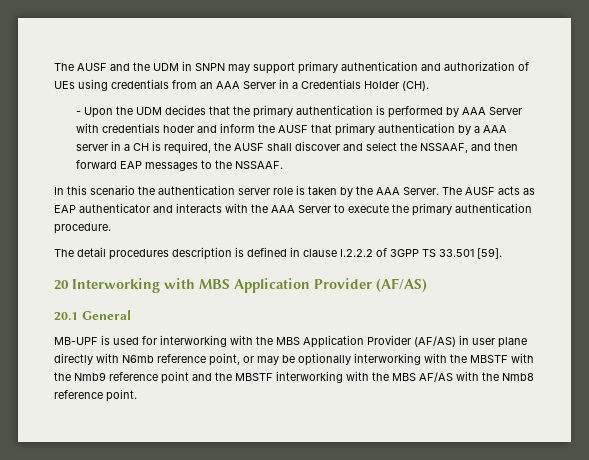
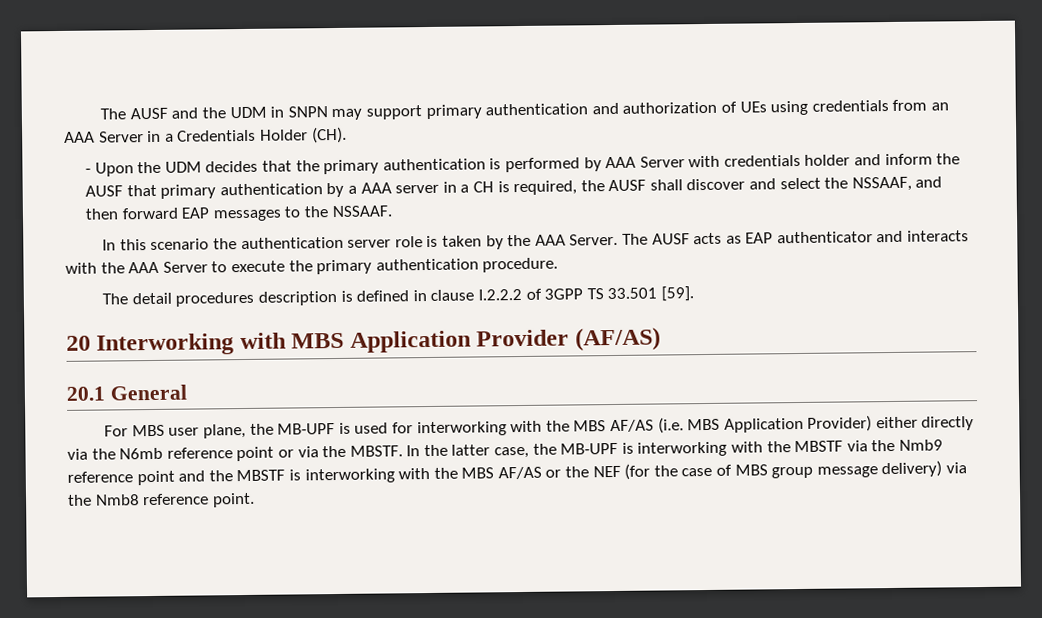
[162,125,194,133] hoder -> [804,154,851,166] holder
(131, 315) none -> [104,423,274,439] For MBS user plane, the
[303,335,527,348] [54,353,351,366] Application Provider (AF/AS) in user plane directly with N6mb reference point, or may be optionally -> [609,415,975,434] [67,442,634,462] AF/AS (i.e. MBS Application Provider) either directly via the N6mb reference point or via the MBSTF. In the latter case, the MB-UPF is
[511,353,534,363] with -> [846,440,868,452] via
[276,371,479,383] interworking with the MBS AF/AS with -> [288,460,967,484] is interworking with the MBS AF/AS or the NEF (for the case of MBS group message delivery) via

